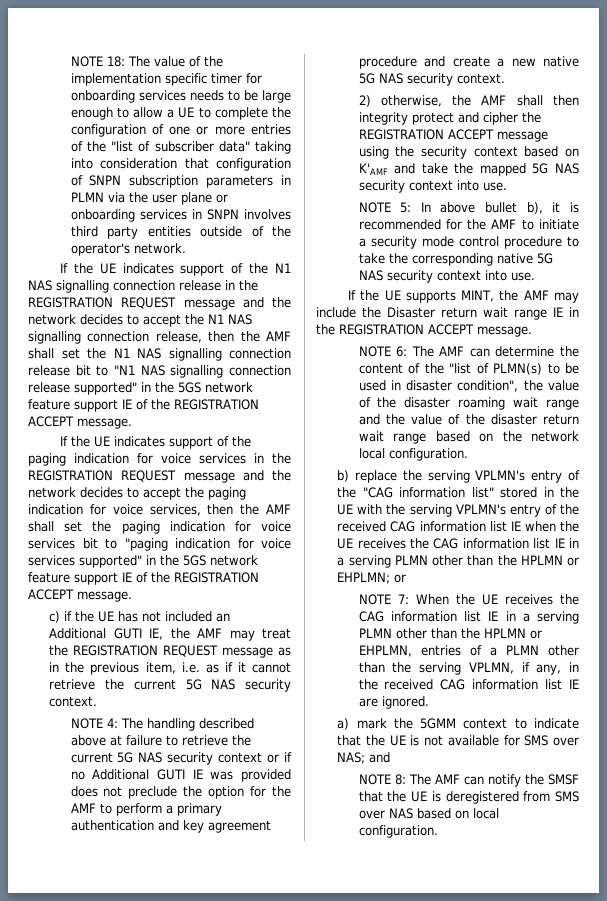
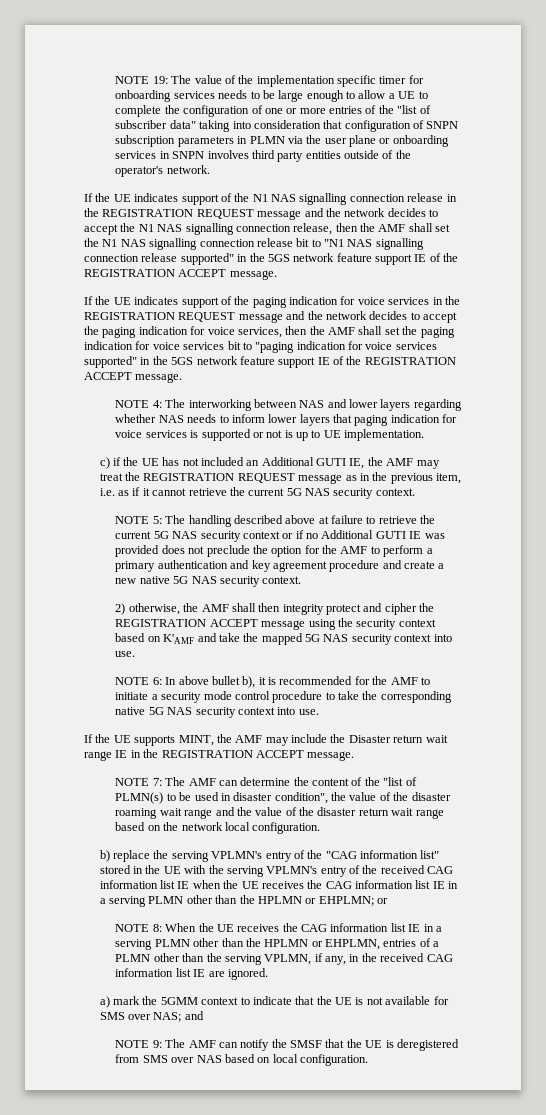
[70,56,125,67] NOTE 18: -> [115,76,168,84] NOTE 19:
(132, 596) none -> [115,399,462,411] [115,414,458,426] [115,429,425,441] // NOTE 4: The interworking between NAS and lower layers regarding whether NAS needs to inform lower layers that paging indication for voice services is supported or not is up to UE implementation.
[106,718,118,728] 4: -> [152,516,162,524] 5:
[400,202,412,213] 5: -> [152,677,162,685] 6:
[396,346,408,357] 6: -> [152,778,162,786] 7:
[397,594,409,604] 7: -> [152,924,162,932] 8:
[394,774,406,785] 8: -> [152,1040,162,1048] 9:

